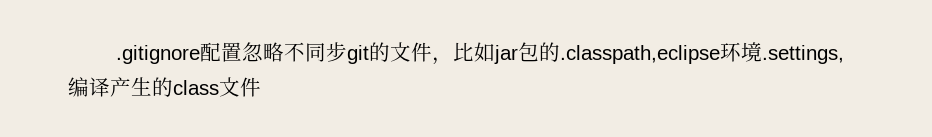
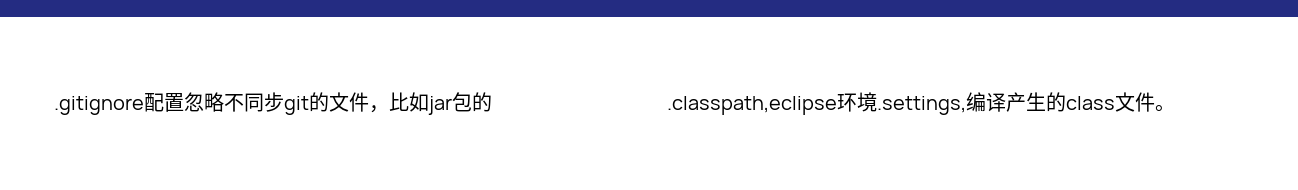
(261, 87) none -> [1155,104,1175,112] 。

